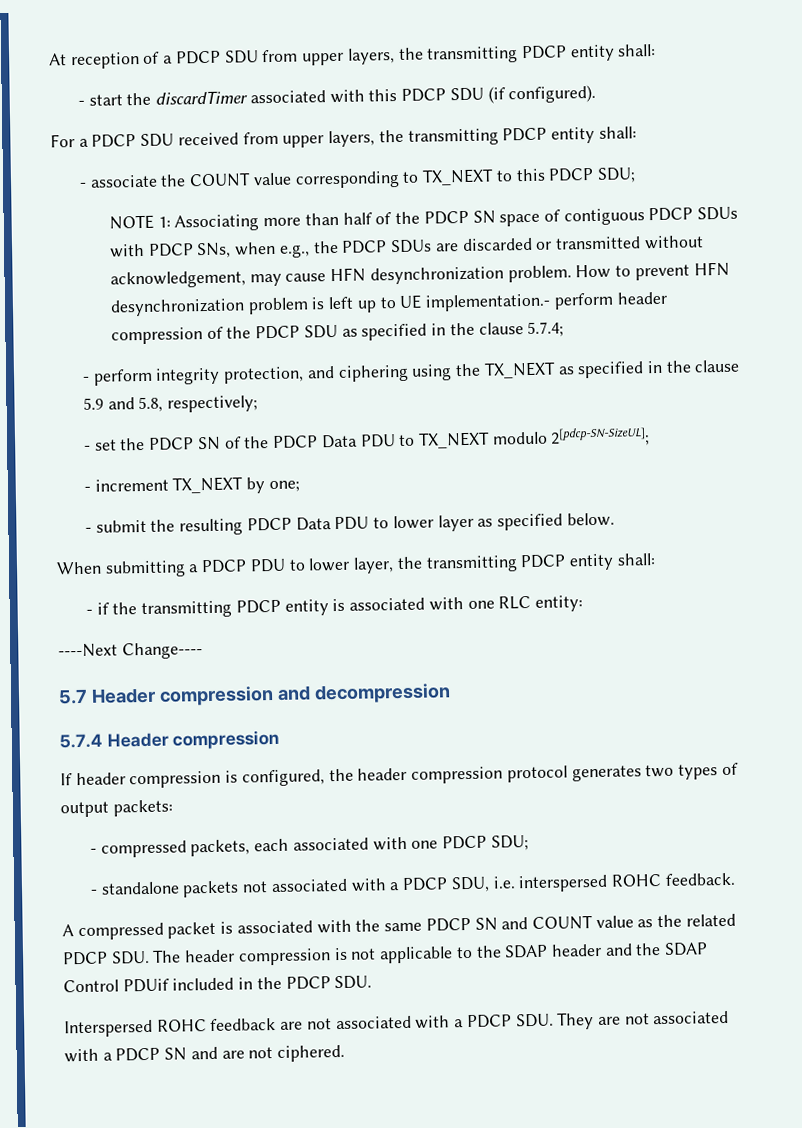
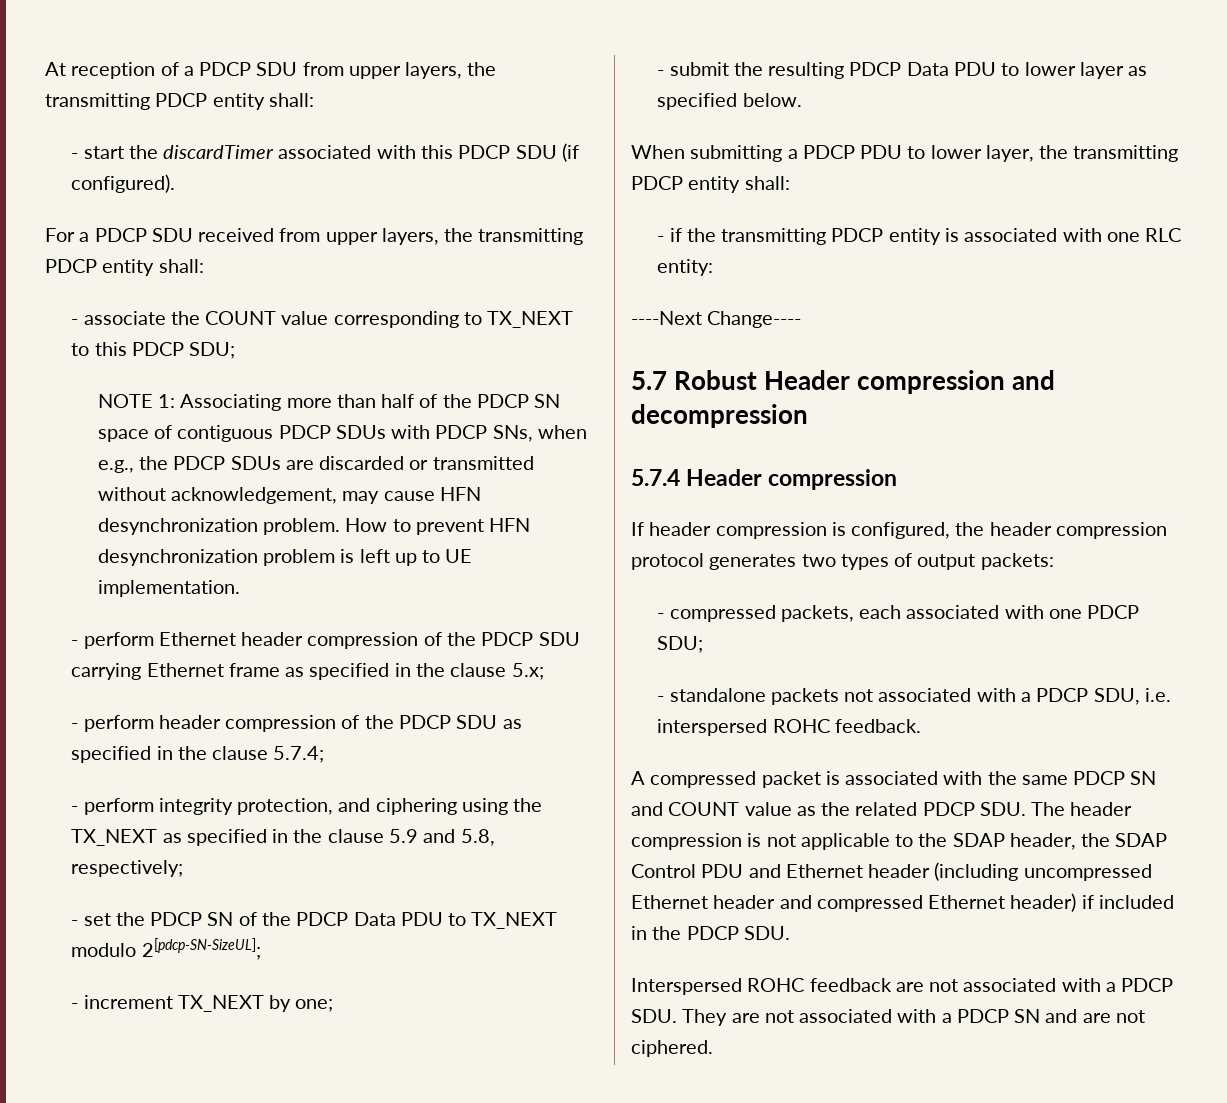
[425,293,552,312] implementation.- -> [97,580,240,597] [71,632,580,649] [71,663,544,680] [71,723,79,729] implementation. // - perform Ethernet header compression of the PDCP SDU carrying Ethernet frame as specified in the clause 5.x; // -
(88, 696) none -> [674,370,758,390] Robust
[550,943,633,957] header and -> [1009,833,1076,850] header,
[122,978,170,993] PDUif -> [701,862,1152,881] [631,893,1094,912] PDU and Ethernet header (including uncompressed Ethernet header and compressed Ethernet header) if

